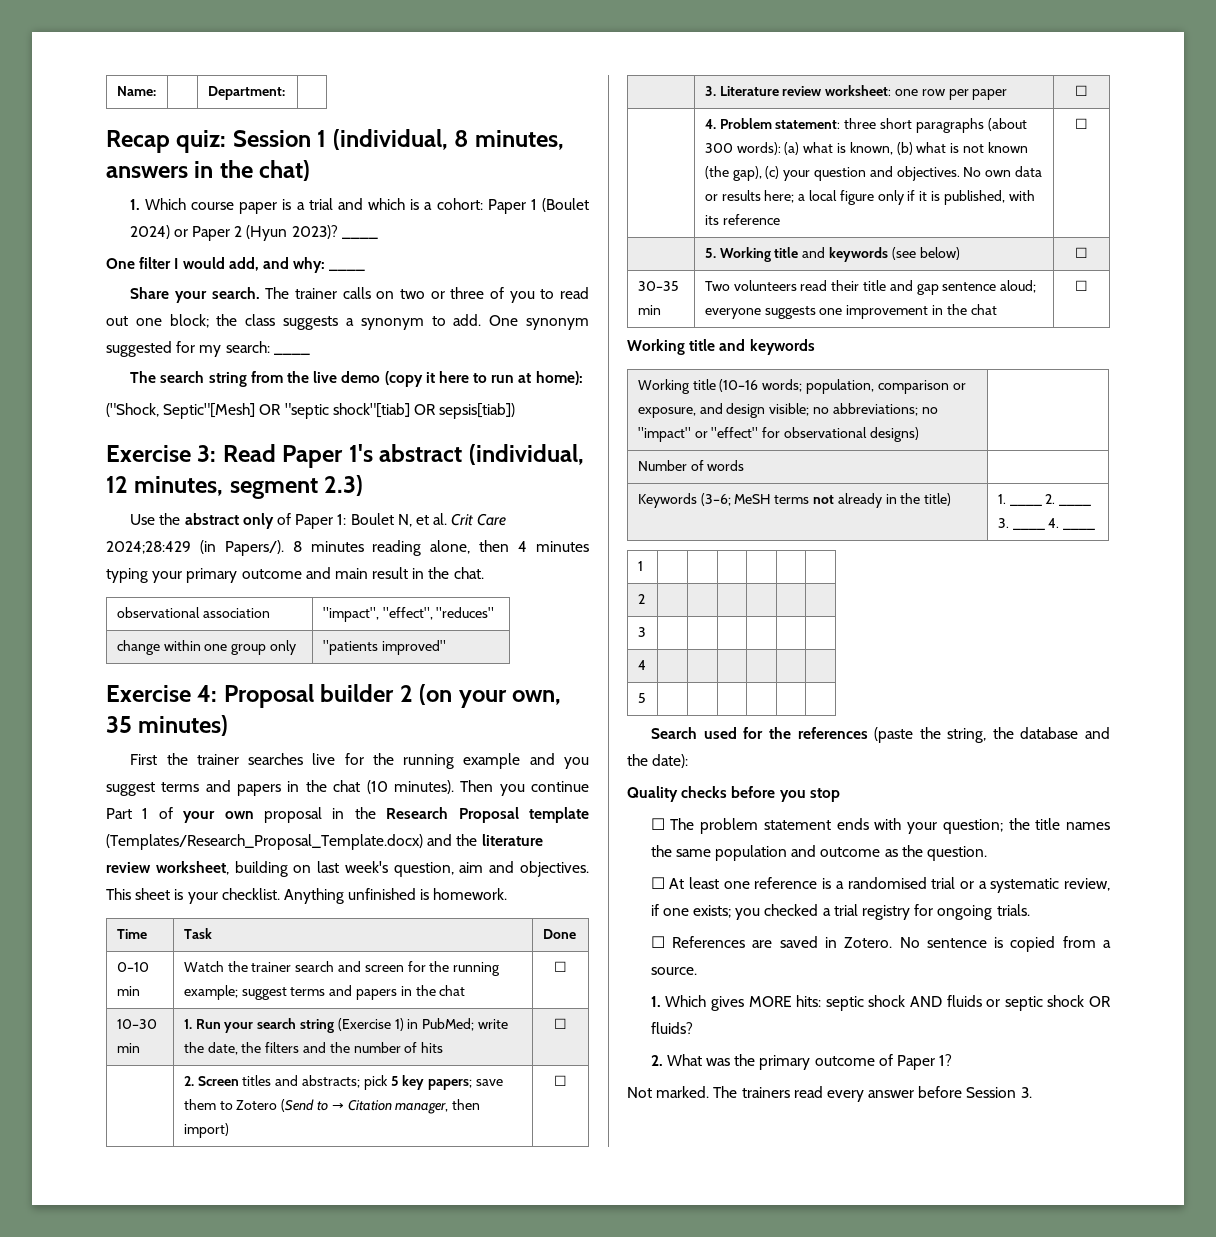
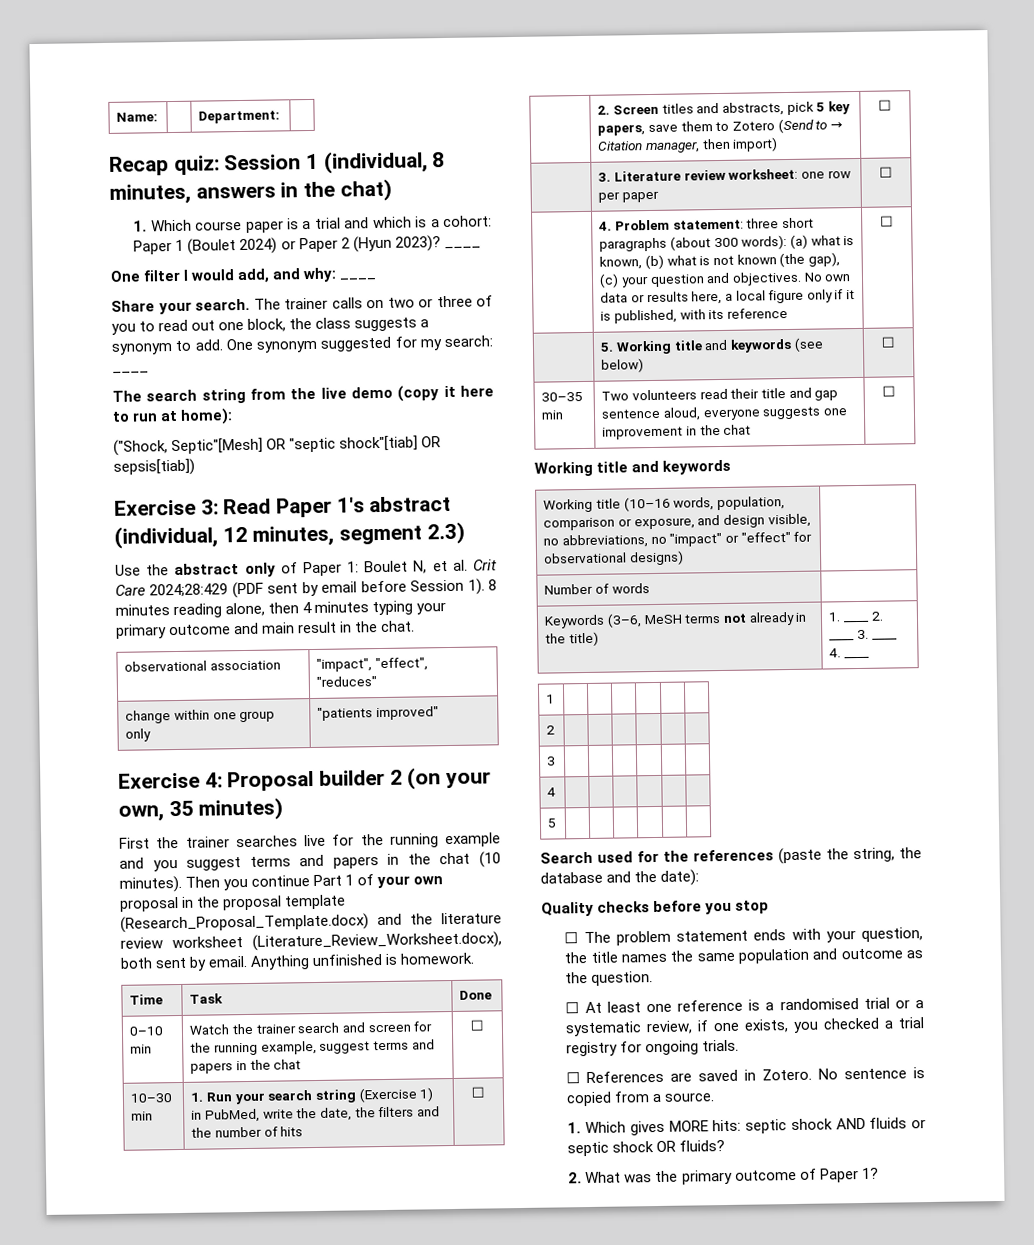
[169,314,209,328] block; -> [247,318,287,332] block,
[199,540,284,556] (in Papers/). -> [231,578,485,599] (PDF sent by email before Session 1).
[386,807,589,823] [106,834,543,850] [106,861,589,877] [106,888,280,904] Research Proposal template (Templates/Research_Proposal_Template.docx) and the literature review worksheet, building on last week's question, aim and objectives. This sheet is your checklist. -> [222,894,347,911] [120,912,502,933] [120,931,502,951] [120,955,249,971] proposal template (Research_Proposal_Template.docx) and the literature review worksheet (Literature_Review_Worksheet.docx), both sent by email.
[183,985,238,1000] example; -> [260,1040,317,1055] example,
[422,1018,475,1031] PubMed; -> [204,1108,260,1123] PubMed,
[302,1075,361,1088] abstracts; -> [721,102,784,116] abstracts,
[428,1079,473,1090] papers; -> [597,124,646,136] papers,
[764,190,795,203] here; -> [691,290,723,305] here,
[1000,280,1037,293] aloud; -> [662,407,701,421] aloud,
[762,379,803,392] words; -> [673,497,715,511] words,
[769,403,918,416] visible; no abbreviations; -> [767,513,811,528] [543,534,648,549] visible, no abbreviations,
[700,493,731,506] (3–6; -> [606,613,642,628] (3–6,
[942,819,1003,834] question; -> [861,927,923,942] question,
[693,905,732,918] exists; -> [744,1019,790,1033] exists,
[627,1086,1032,1102] // Not marked. The trainers read every answer before Session 3. -> (879, 1173) none

